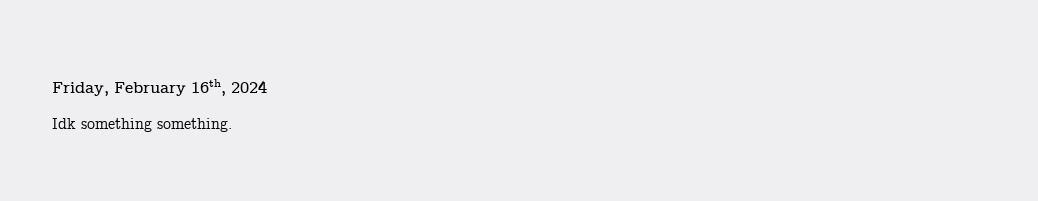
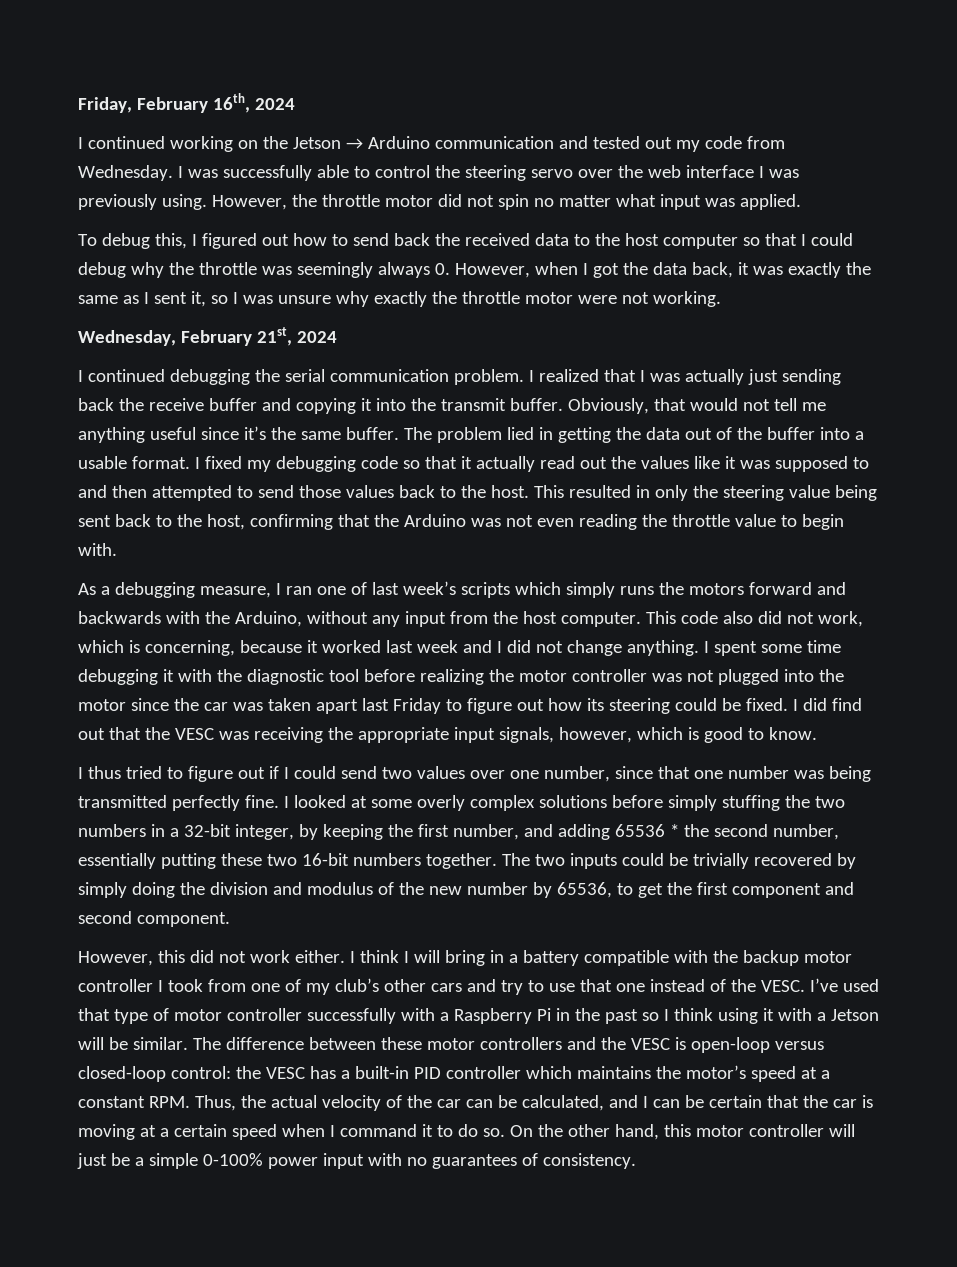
[52,118,232,132] Idk something something. -> [78,136,785,152] [78,165,799,181] [78,194,801,210] [78,233,853,249] [78,262,871,278] [78,291,721,307] [78,327,337,346] [78,369,841,385] [78,398,826,414] [78,426,864,443] [78,456,869,472] [78,485,877,501] [78,514,844,530] [78,543,117,556] [78,581,846,598] [78,611,863,627] [78,640,841,656] [78,669,844,685] [78,698,862,714] [78,727,817,743] [78,766,871,782] [78,795,845,811] [78,824,839,840] [78,853,856,869] [78,882,854,898] [78,911,230,927] [78,950,852,966] [78,978,879,995] [78,1008,879,1024] [78,1037,824,1053] [78,1065,830,1082] [78,1095,873,1111] [78,1124,855,1140] [77,1153,636,1169] I continued working on the Jetson → Arduino communication and tested out my code from Wednesday. I was successfully able to control the steering servo over the web interface I was previously using. However, the throttle motor did not spin no matter what input was applied. // To debug this, I figured out how to send back the received data to the host computer so that I could debug why the throttle was seemingly always 0. However, when I got the data back, it was exactly the same as I sent it, so I was unsure why exactly the throttle motor were not working. // Wednesday, February 21st, 2024 // I continued debugging the serial communication problem. I realized that I was actually just sending back the receive buffer and copying it into the transmit buffer. Obviously, that would not tell me anything useful since it’s the same buffer. The problem lied in getting the data out of the buffer into a usable format. I fixed my debugging code so that it actually read out the values like it was supposed to and then attempted to send those values back to the host. This resulted in only the steering value being sent back to the host, confirming that the Arduino was not even reading the throttle value to begin with. // As a debugging measure, I ran one of last week’s scripts which simply runs the motors forward and backwards with the Arduino, without any input from the host computer. This code also did not work, which is concerning, because it worked last week and I did not change anything. I spent some time debugging it with the diagnostic tool before realizing the motor controller was not plugged into the motor since the car was taken apart last Friday to figure out how its steering could be fixed. I did find out that the VESC was receiving the appropriate input signals, however, which is good to know. // I thus tried to figure out if I could send two values over one number, since that one number was being transmitted perfectly fine. I looked at some overly complex solutions before simply stuffing the two numbers in a 32-bit integer, by keeping the first number, and adding 65536 * the second number, essentially putting these two 16-bit numbers together. The two inputs could be trivially recovered by simply doing the division and modulus of the new number by 65536, to get the first component and second component. // However, this did not work either. I think I will bring in a battery compatible with the backup motor controller I took from one of my club’s other cars and try to use that one instead of the VESC. I’ve used that type of motor controller successfully with a Raspberry Pi in the past so I think using it with a Jetson will be similar. The difference between these motor controllers and the VESC is open-loop versus closed-loop control: the VESC has a built-in PID controller which maintains the motor’s speed at a constant RPM. Thus, the actual velocity of the car can be calculated, and I can be certain that the car is moving at a certain speed when I command it to do so. On the other hand, this motor controller will just be a simple 0-100% power input with no guarantees of consistency.

